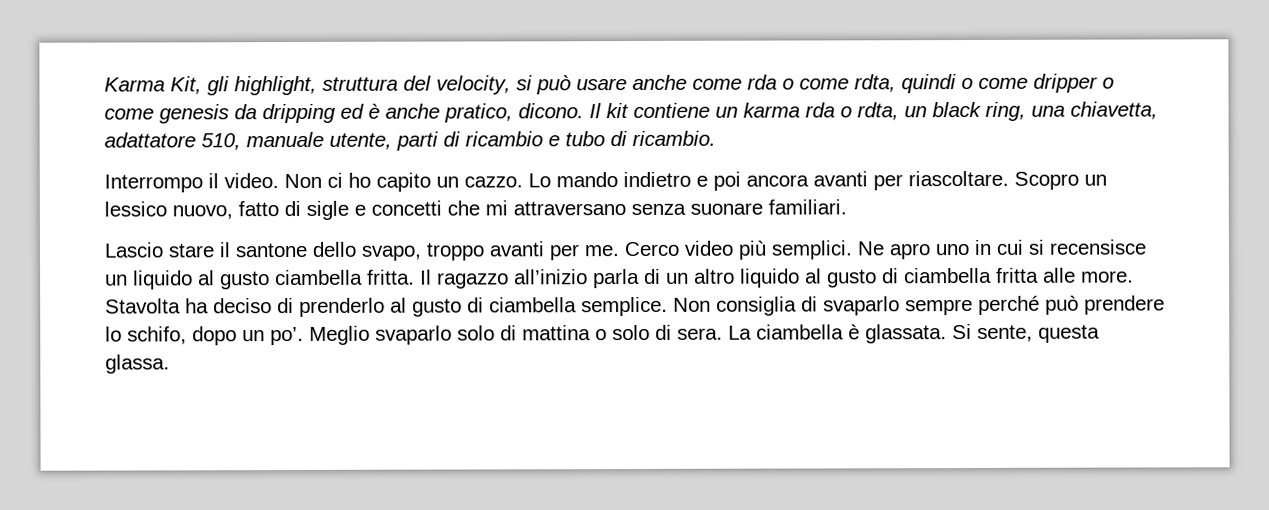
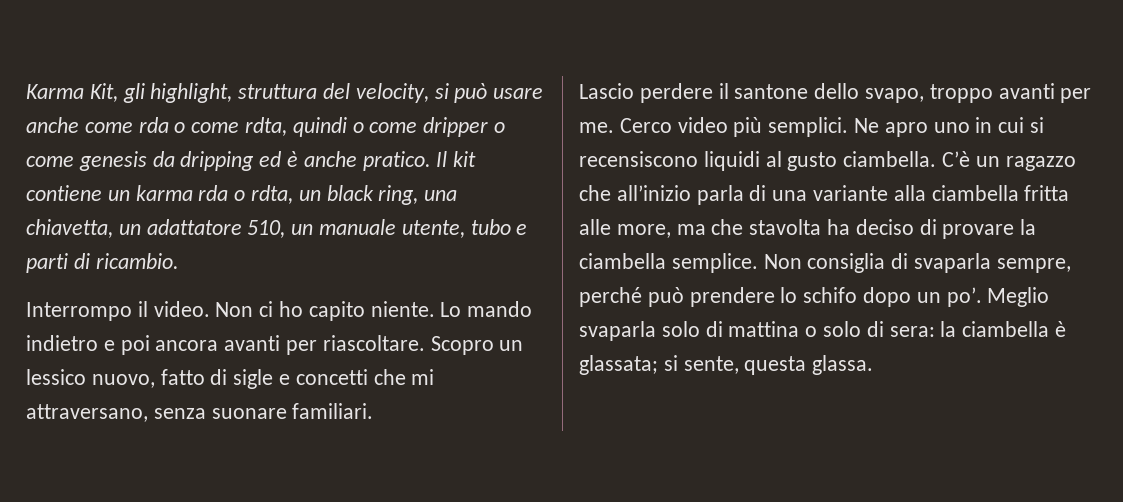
[444,103,584,123] pratico, dicono. -> [362,151,431,171] pratico.
(1158, 110) none -> [118,224,141,235] un
(241, 142) none -> [291,224,314,235] un
[396,131,605,151] parti di ricambio e tubo -> [470,219,528,235] [26,253,68,273] tubo e parti
[436,176,523,188] un cazzo. -> [370,301,435,317] niente.
[513,201,626,216] attraversano -> [26,404,148,422] attraversano,
[168,243,215,258] stare -> [639,83,713,103] perdere
[1049,239,1147,255] [105,267,1134,290] [105,297,484,317] recensisce un liquido al gusto ciambella fritta. Il ragazzo all’inizio parla di un altro liquido al gusto di ciambella fritta alle more. Stavolta ha deciso di prenderlo al gusto di -> [579,151,1076,171] [579,185,1070,205] [579,219,1037,239] recensiscono liquidi al gusto ciambella. C’è un ragazzo che all’inizio parla di una variante alla ciambella fritta alle more, ma che stavolta ha deciso di provare la
[823,296,973,316] svaparlo sempre -> [914,253,1071,273] svaparla sempre,
[127,326,187,345] schifo, -> [803,287,858,303] schifo
[375,325,452,345] svaparlo -> [579,321,656,341] svaparla
[677,324,972,344] sera. La ciambella è glassata. Si -> [889,321,1067,337] [579,355,678,375] sera: la ciambella è glassata; si

